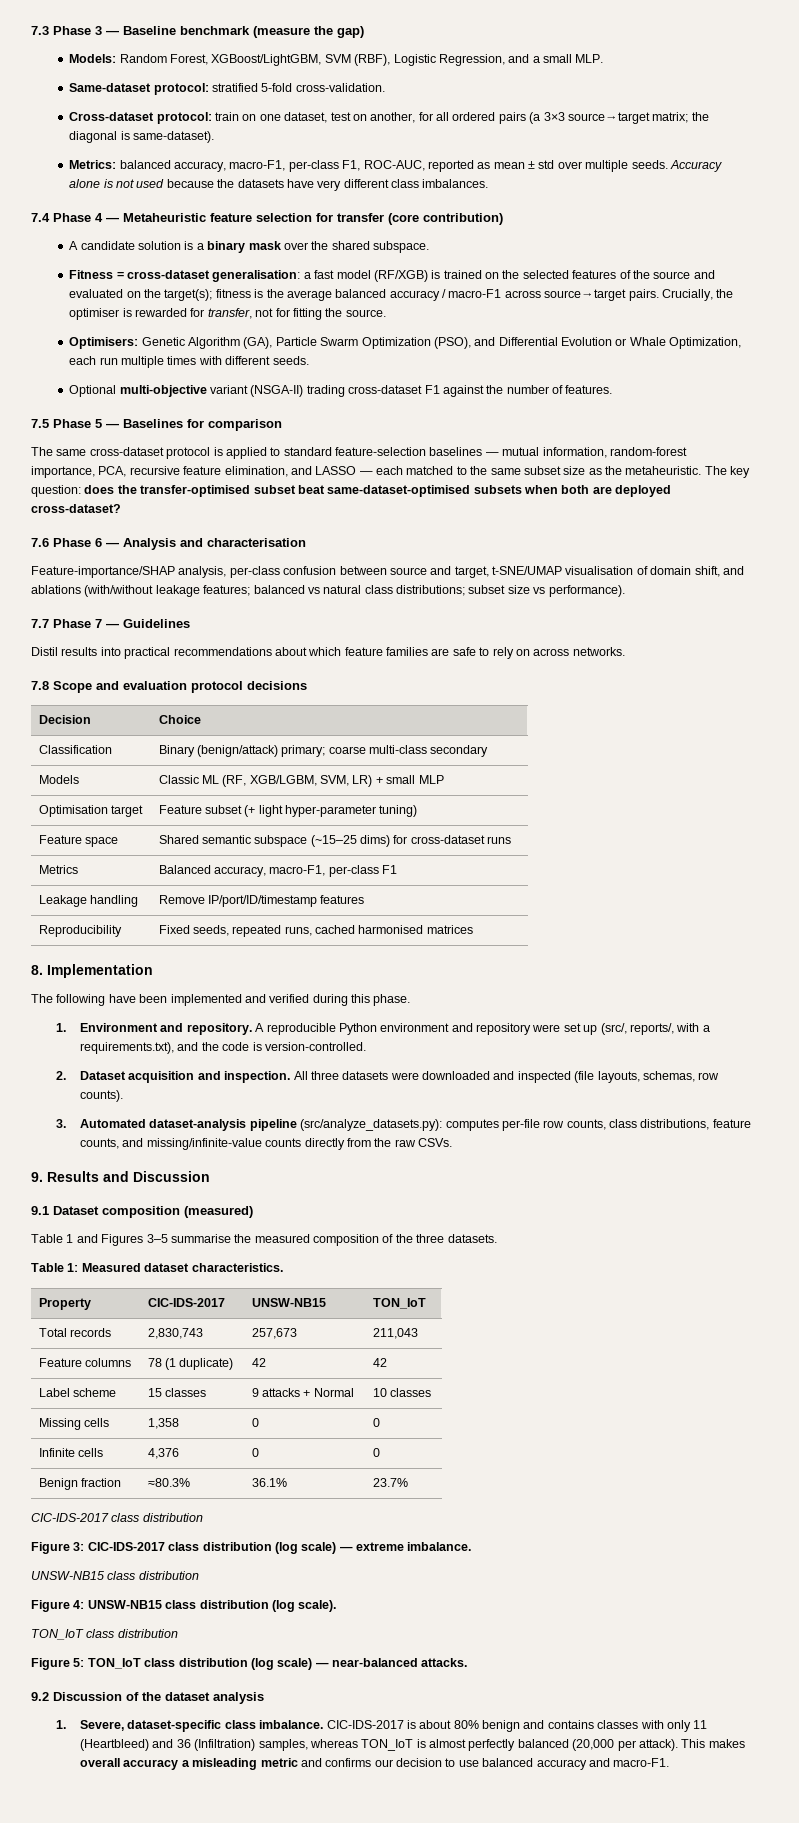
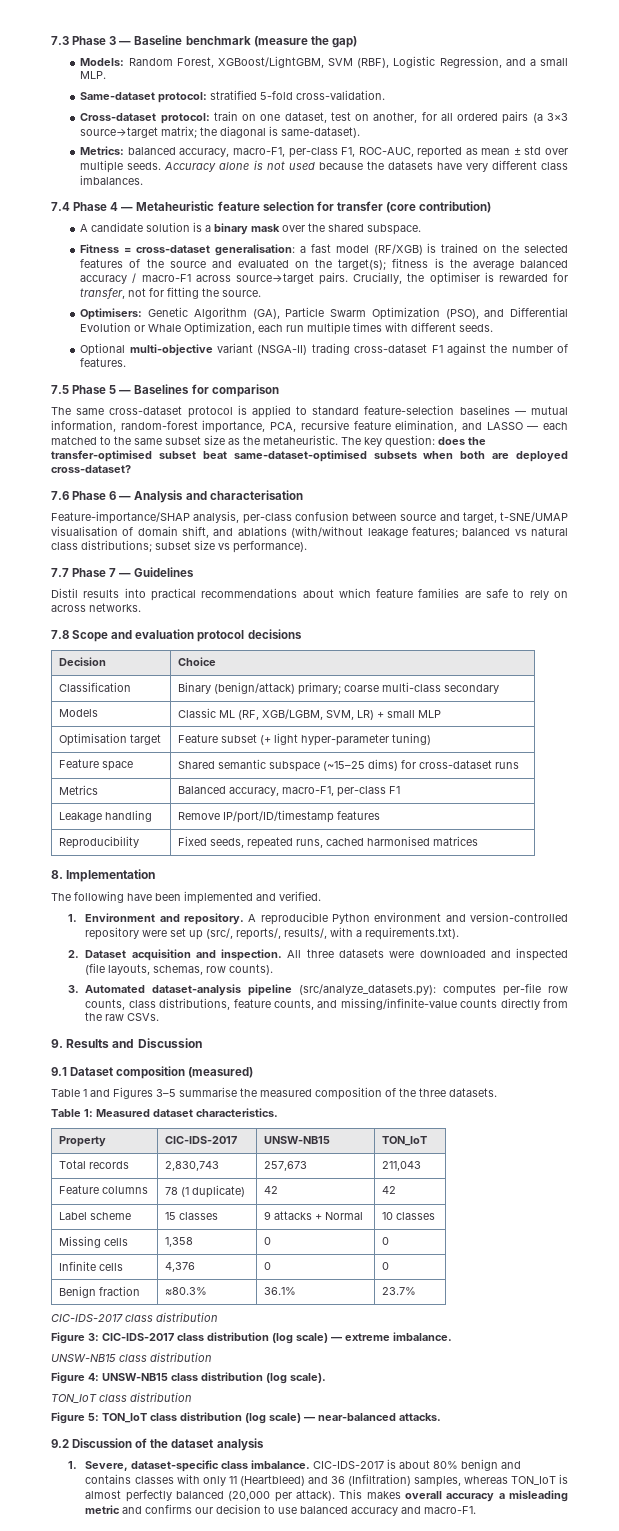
[269,994,411,1006] verified during this phase. -> [279,891,321,901] verified.
(473, 1027) none -> [469,912,568,922] version-controlled
(674, 1029) none -> [284,928,328,939] results/,
[80,1042,366,1054] requirements.txt), and the code is version-controlled. -> [365,927,460,940] requirements.txt).

